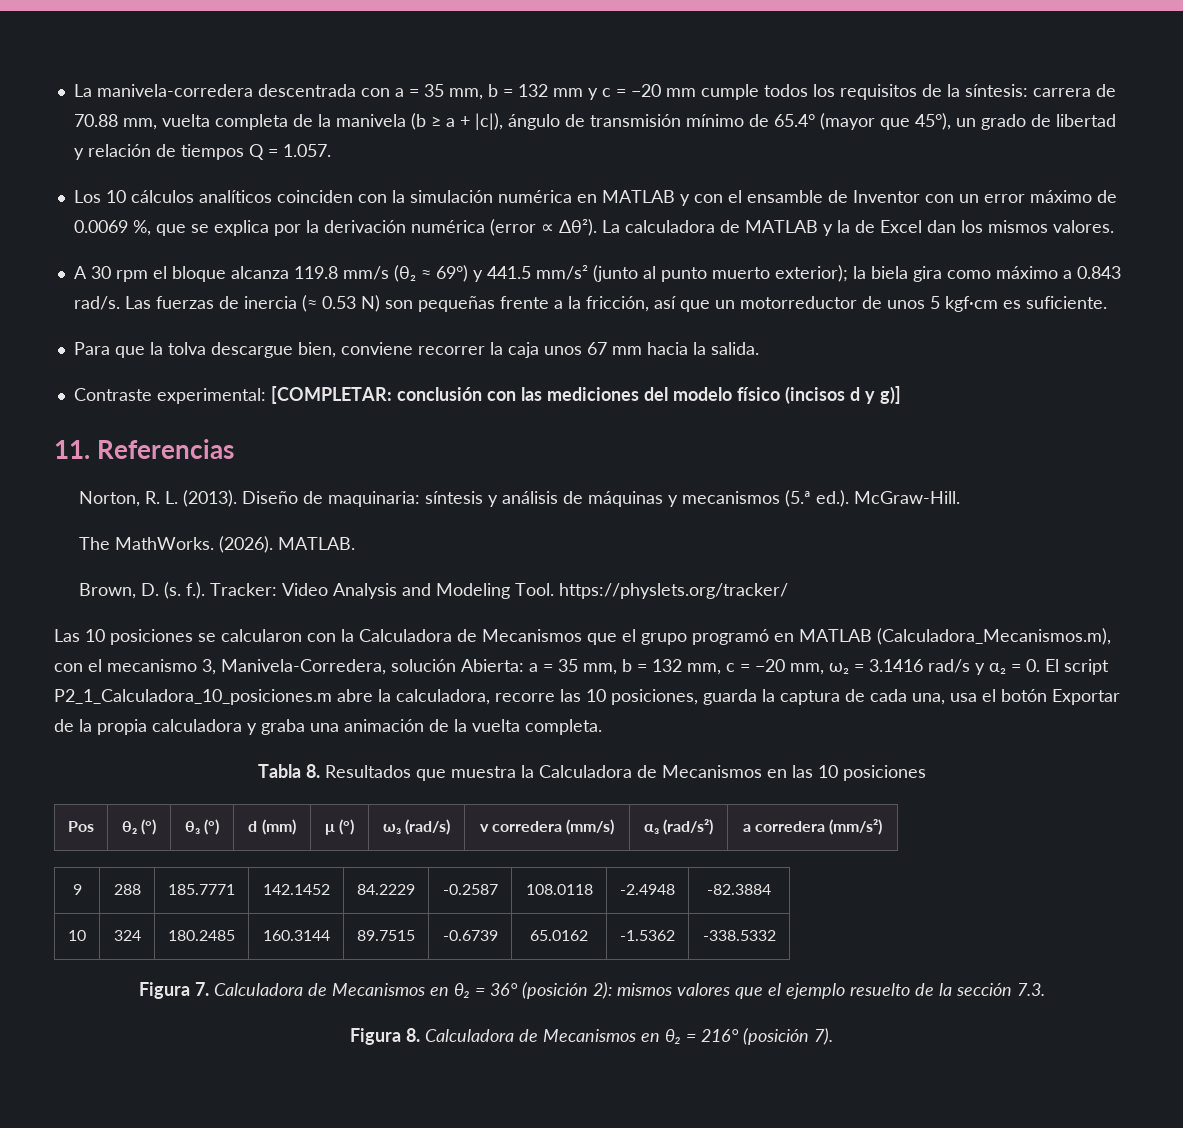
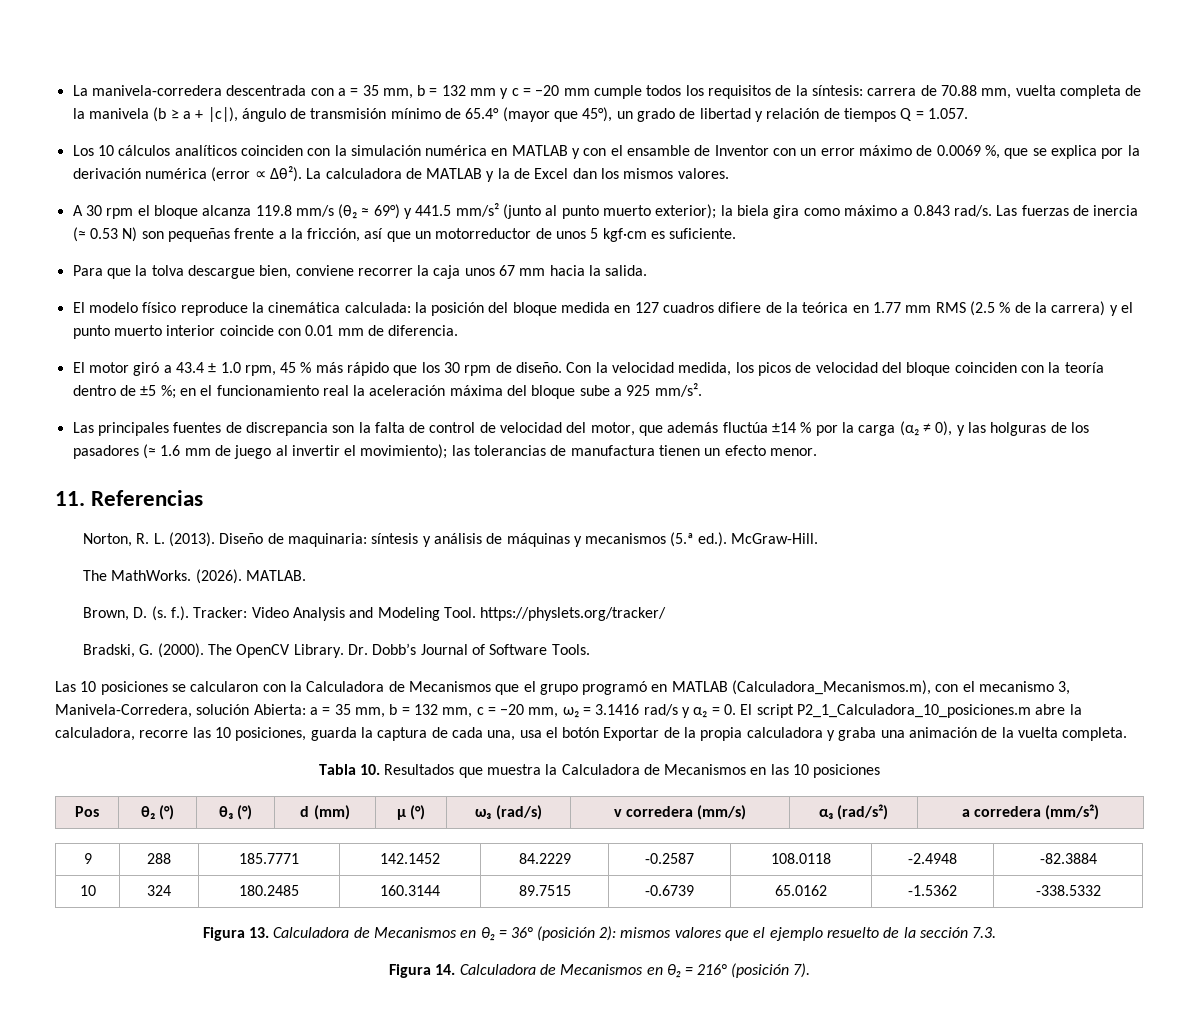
[73,386,901,404] Contraste experimental: [COMPLETAR: conclusión con las mediciones del modelo físico (incisos d y g)] -> [72,301,1133,316] [72,325,459,339] [72,362,1104,376] [72,383,702,399] [72,421,1089,436] [72,444,818,459] El modelo físico reproduce la cinemática calculada: la posición del bloque medida en 127 cuadros difiere de la teórica en 1.77 mm RMS (2.5 % de la carrera) y el punto muerto interior coincide con 0.01 mm de diferencia. // El motor giró a 43.4 ± 1.0 rpm, 45 % más rápido que los 30 rpm de diseño. Con la velocidad medida, los picos de velocidad del bloque coinciden con la teoría dentro de ±5 %; en el funcionamiento real la aceleración máxima del bloque sube a 925 mm/s². // Las principales fuentes de discrepancia son la falta de control de velocidad del motor, que además fluctúa ±14 % por la carga (α₂ ≠ 0), y las holguras de los pasadores (≈ 1.6 mm de juego al invertir el movimiento); las tolerancias de manufactura tienen un efecto menor.
(789, 591) none -> [82,643,590,658] // Bradski, G. (2000). The OpenCV Library. Dr. Dobb’s Journal of Software Tools.
[305,764,320,778] 8. -> [359,764,380,775] 10.
[194,982,209,996] 7. -> [249,927,270,938] 13.
[406,1028,420,1042] 8. -> [435,964,456,975] 14.

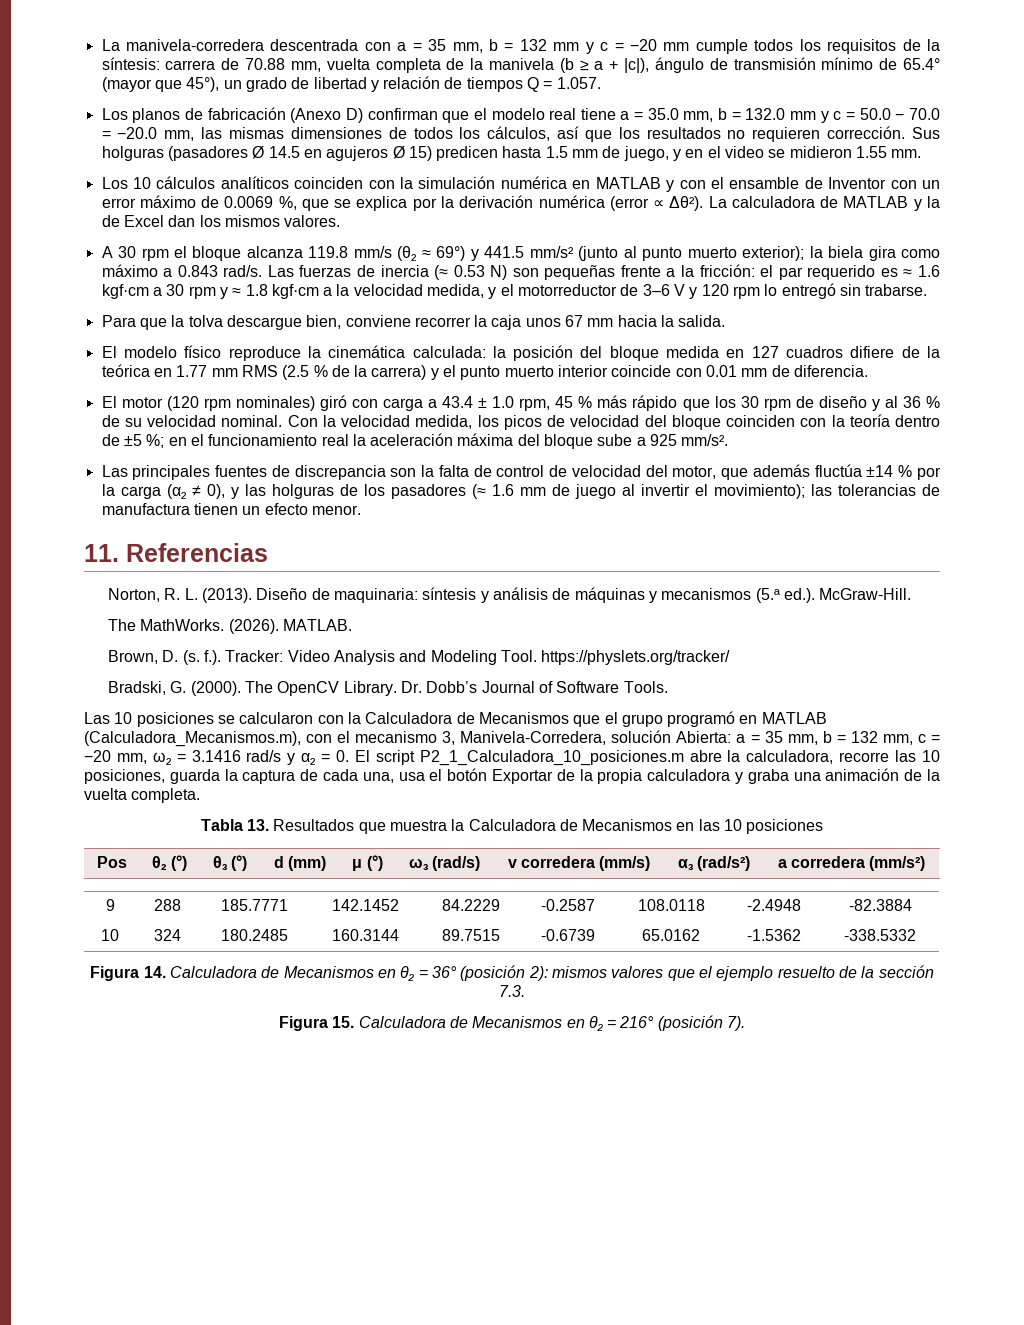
(968, 113) none -> [101,107,940,123] [101,126,941,142] [101,146,922,161] // Los planos de fabricación (Anexo D) confirman que el modelo real tiene a = 35.0 mm, b = 132.0 mm y c = 50.0 − 70.0 = −20.0 mm, las mismas dimensiones de todos los cálculos, así que los resultados no requieren corrección. Sus holguras (pasadores Ø 14.5 en agujeros Ø 15) predicen hasta 1.5 mm de juego, y en el video se midieron 1.55 mm.
[307,228,737,242] fricción, así que un motorreductor de unos 5 kgf·cm es suficiente. -> [699,264,941,280] [101,283,928,299] fricción: el par requerido es ≈ 1.6 kgf·cm a 30 rpm y ≈ 1.8 kgf·cm a la velocidad medida, y el motorreductor de 3–6 V y 120 rpm lo entregó sin trabarse.
[133,362,160,376] giró -> [166,395,423,411] (120 rpm nominales) giró con carga
[516,362,563,373] diseño. -> [818,396,941,411] [101,415,283,427] diseño y al 36 % de su velocidad nominal.
[359,764,380,775] 10. -> [246,819,269,831] 13.
[249,927,270,938] 13. -> [143,966,166,978] 14.
[435,964,456,975] 14. -> [332,1016,355,1028] 15.

